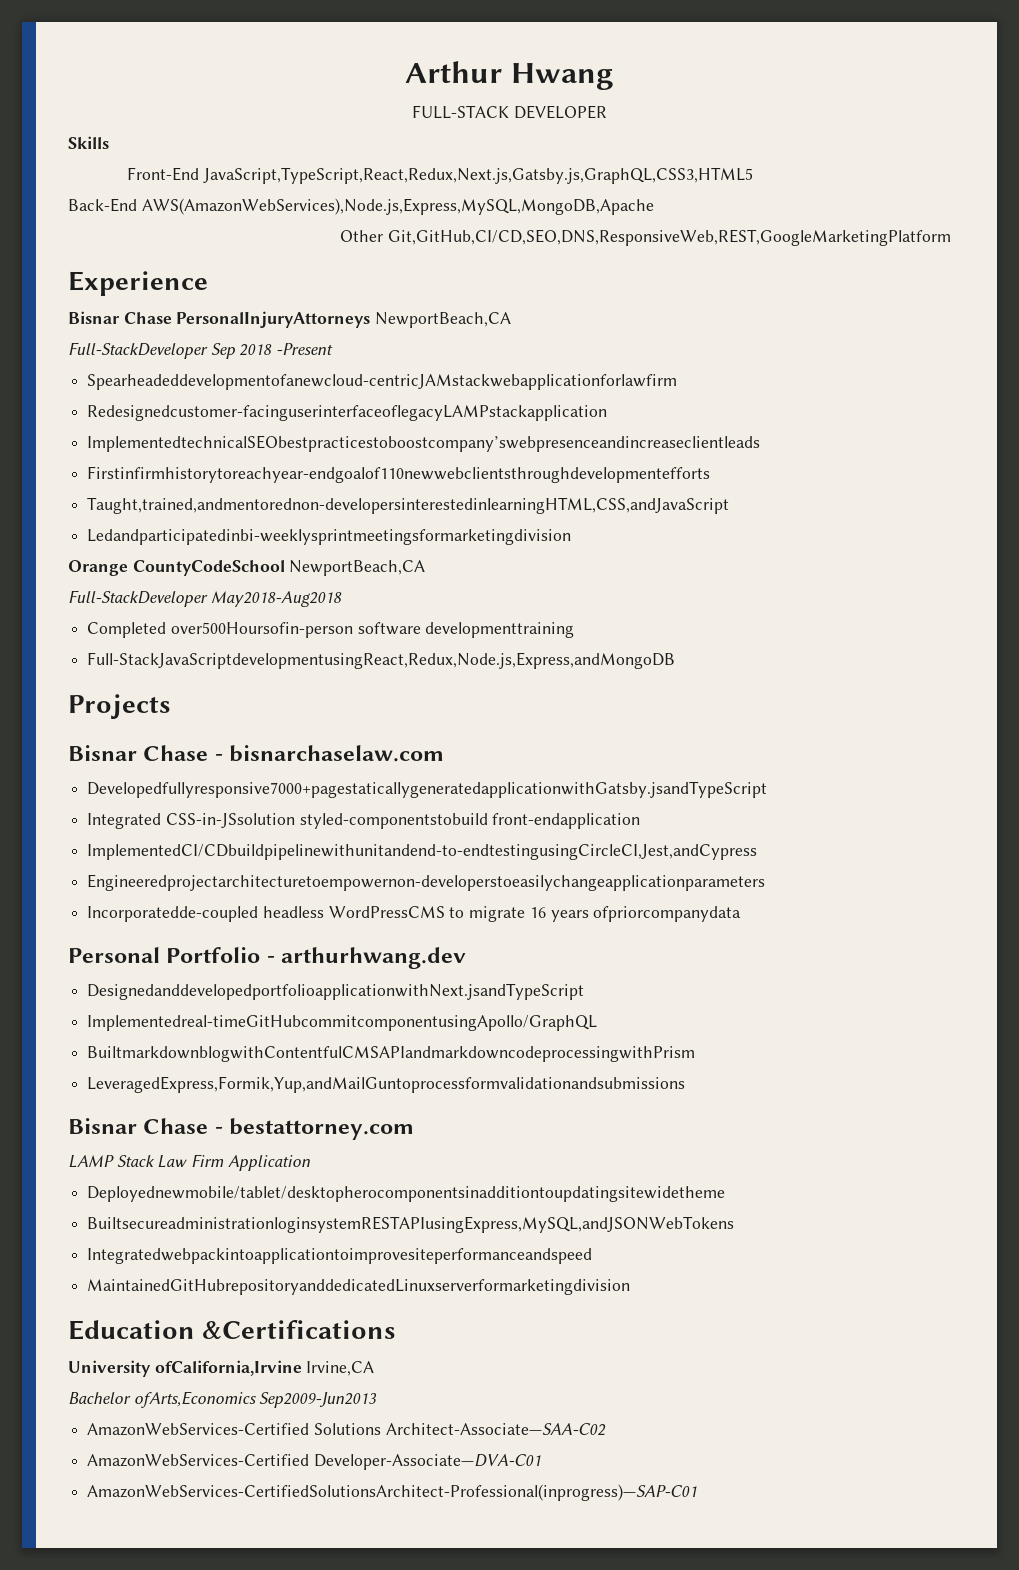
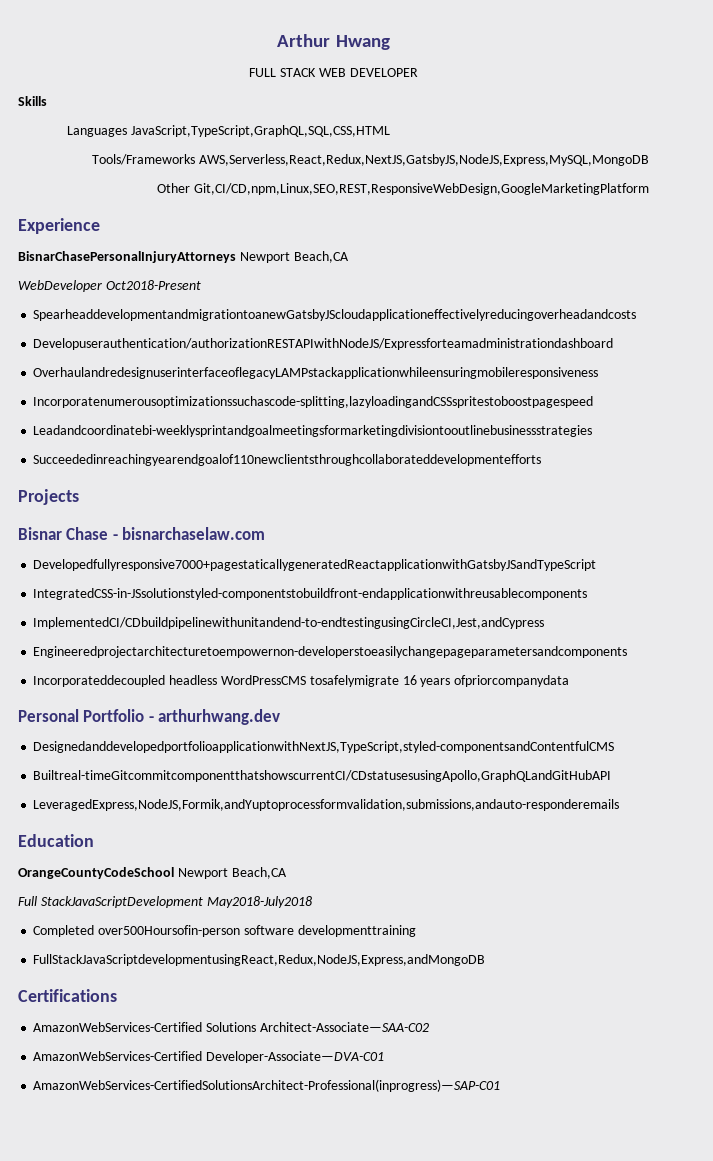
[412,105,510,119] FULL-STACK -> [249,68,346,77] FULL STACK WEB
[127,167,754,184] [68,198,654,215] Front-End JavaScript,TypeScript,React,Redux,Next.js,Gatsby.js,GraphQL,CSS3,HTML5 // Back-End AWS(AmazonWebServices),Node.js,Express,MySQL,MongoDB,Apache -> [67,125,391,137] [92,154,649,166] Languages JavaScript,TypeScript,GraphQL,SQL,CSS,HTML // Tools/Frameworks AWS,Serverless,React,Redux,NextJS,GatsbyJS,NodeJS,Express,MySQL,MongoDB
[388,229,951,246] Git,GitHub,CI/CD,SEO,DNS,ResponsiveWeb,REST,GoogleMarketingPlatform -> [194,183,649,195] Git,CI/CD,npm,Linux,SEO,REST,ResponsiveWebDesign,GoogleMarketingPlatform
[68,311,512,328] [68,342,334,359] [87,374,678,390] [87,405,608,421] [87,435,761,452] [87,466,711,483] [87,497,730,514] [87,529,572,545] [68,560,426,576] [68,590,342,607] [87,622,575,638] [87,652,676,669] Bisnar Chase PersonalInjuryAttorneys NewportBeach,CA // Full-StackDeveloper Sep 2018 -Present // Spearheadeddevelopmentofanewcloud-centricJAMstackwebapplicationforlawfirm // Redesignedcustomer-facinguserinterfaceoflegacyLAMPstackapplication // ImplementedtechnicalSEObestpracticestoboostcompany’swebpresenceandincreaseclientleads // Firstinfirmhistorytoreachyear-endgoalof110newwebclientsthroughdevelopmentefforts // Taught,trained,andmentorednon-developersinterestedinlearningHTML,CSS,andJavaScript // Ledandparticipatedinbi-weeklysprintmeetingsformarketingdivision // Orange CountyCodeSchool NewportBeach,CA // Full-StackDeveloper May2018-Aug2018 // Completed over500Hoursofin-person software developmenttraining // Full-StackJavaScriptdevelopmentusingReact,Redux,Node.js,Express,andMongoDB -> [18,251,349,263] [18,280,201,292] [33,309,637,321] [33,338,614,350] [33,367,599,379] [33,396,594,408] [33,425,593,437] [33,454,542,466] BisnarChasePersonalInjuryAttorneys Newport Beach,CA // WebDeveloper Oct2018-Present // SpearheaddevelopmentandmigrationtoanewGatsbyJScloudapplicationeffectivelyreducingoverheadandcosts // Developuserauthentication/authorizationRESTAPIwithNodeJS/Expressforteamadministrationdashboard // OverhaulandredesignuserinterfaceoflegacyLAMPstackapplicationwhileensuringmobileresponsiveness // Incorporatenumerousoptimizationssuchascode-splitting,lazyloadingandCSSspritestoboostpagespeed // Leadandcoordinatebi-weeklysprintandgoalmeetingsformarketingdivisiontooutlinebusinessstrategies // Succeededinreachingyearendgoalof110newclientsthroughcollaborateddevelopmentefforts
[87,781,768,798] [87,813,641,829] [87,844,758,860] [87,874,766,891] [87,906,526,922] Developedfullyresponsive7000+pagestaticallygeneratedapplicationwithGatsby.jsandTypeScript // Integrated CSS-in-JSsolution styled-componentstobuild front-endapplication // ImplementedCI/CDbuildpipelinewithunitandend-to-endtestingusingCircleCI,Jest,andCypress // Engineeredprojectarchitecturetoempowernon-developerstoeasilychangeapplicationparameters // Incorporatedde-coupled headless WordPressCMS to migrate -> [33,559,597,571] [33,588,588,600] [33,617,545,629] [33,646,628,658] [33,675,399,687] Developedfullyresponsive7000+pagestaticallygeneratedReactapplicationwithGatsbyJSandTypeScript // IntegratedCSS-in-JSsolutionstyled-componentstobuildfront-endapplicationwithreusablecomponents // ImplementedCI/CDbuildpipelinewithunitandend-to-endtestingusingCircleCI,Jest,andCypress // Engineeredprojectarchitecturetoempowernon-developerstoeasilychangepageparametersandcomponents // Incorporateddecoupled headless WordPressCMS tosafelymigrate
[87,983,585,1000] [87,1015,598,1031] [87,1046,696,1062] [87,1076,686,1093] [68,1118,415,1140] [68,1154,311,1171] [87,1186,726,1202] [87,1216,735,1233] [87,1248,593,1264] [87,1279,631,1295] [68,1320,397,1340] [68,1360,375,1377] [68,1391,378,1408] DesignedanddevelopedportfolioapplicationwithNext.jsandTypeScript // Implementedreal-timeGitHubcommitcomponentusingApollo/GraphQL // BuiltmarkdownblogwithContentfulCMSAPIandmarkdowncodeprocessingwithPrism // LeveragedExpress,Formik,Yup,andMailGuntoprocessformvalidationandsubmissions // Bisnar Chase - bestattorney.com // LAMP Stack Law Firm Application // Deployednewmobile/tablet/desktopherocomponentsinadditiontoupdatingsitewidetheme // BuiltsecureadministrationloginsystemRESTAPIusingExpress,MySQL,andJSONWebTokens // Integratedwebpackintoapplicationtoimprovesiteperformanceandspeed // MaintainedGitHubrepositoryanddedicatedLinuxserverformarketingdivision // Education &Certifications // University ofCalifornia,Irvine Irvine,CA // Bachelor ofArts,Economics Sep2009-Jun2013 -> [33,741,615,753] [33,770,612,782] [33,799,620,811] [18,834,94,847] [18,867,287,879] [18,896,312,908] [33,925,416,937] [33,954,486,966] [18,989,117,1002] DesignedanddevelopedportfolioapplicationwithNextJS,TypeScript,styled-componentsandContentfulCMS // Builtreal-timeGitcommitcomponentthatshowscurrentCI/CDstatusesusingApollo,GraphQLandGitHubAPI // LeveragedExpress,NodeJS,Formik,andYuptoprocessformvalidation,submissions,andauto-responderemails // Education // OrangeCountyCodeSchool Newport Beach,CA // Full StackJavaScriptDevelopment May2018-July2018 // Completed over500Hoursofin-person software developmenttraining // FullStackJavaScriptdevelopmentusingReact,Redux,NodeJS,Express,andMongoDB // Certifications

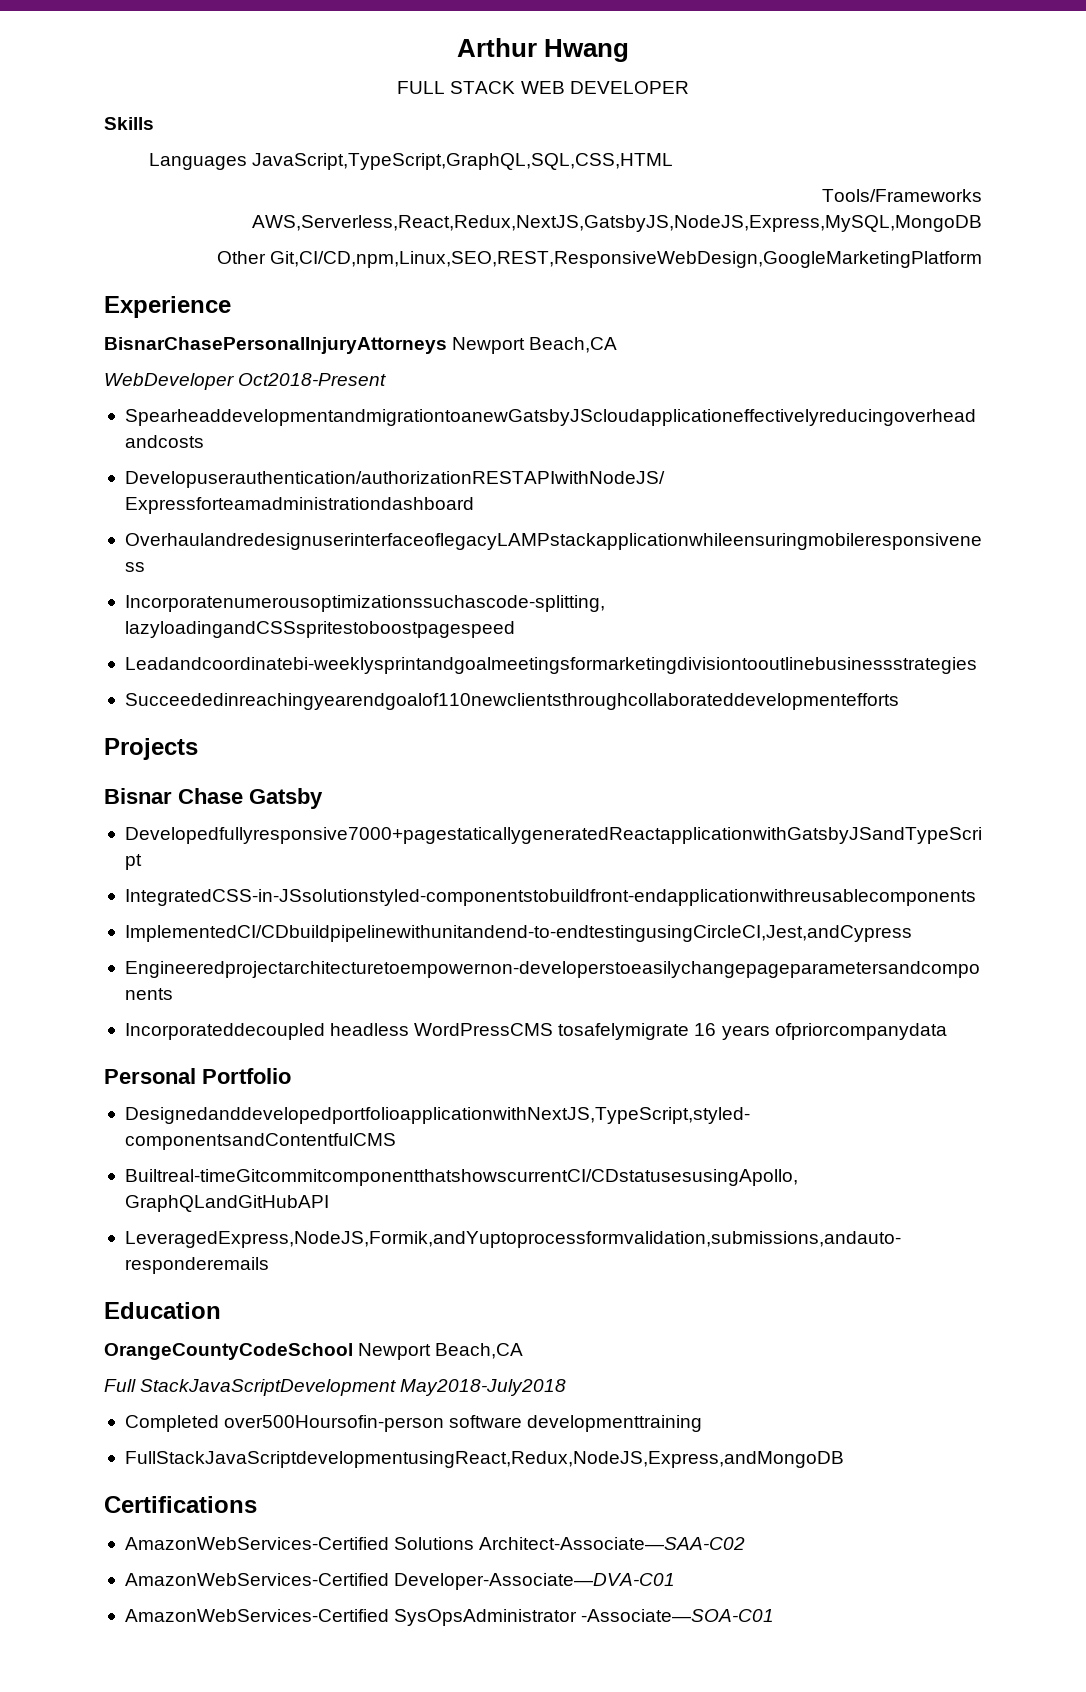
[112,527,266,540] - bisnarchaselaw.com -> [249,788,323,809] Gatsby
[148,709,281,725] - arthurhwang.dev -> (291, 1076) none
[33,1079,501,1092] AmazonWebServices-CertifiedSolutionsArchitect-Professional(inprogress)—SAP-C01 -> [124,1609,775,1626] AmazonWebServices-Certified SysOpsAdministrator -Associate—SOA-C01

